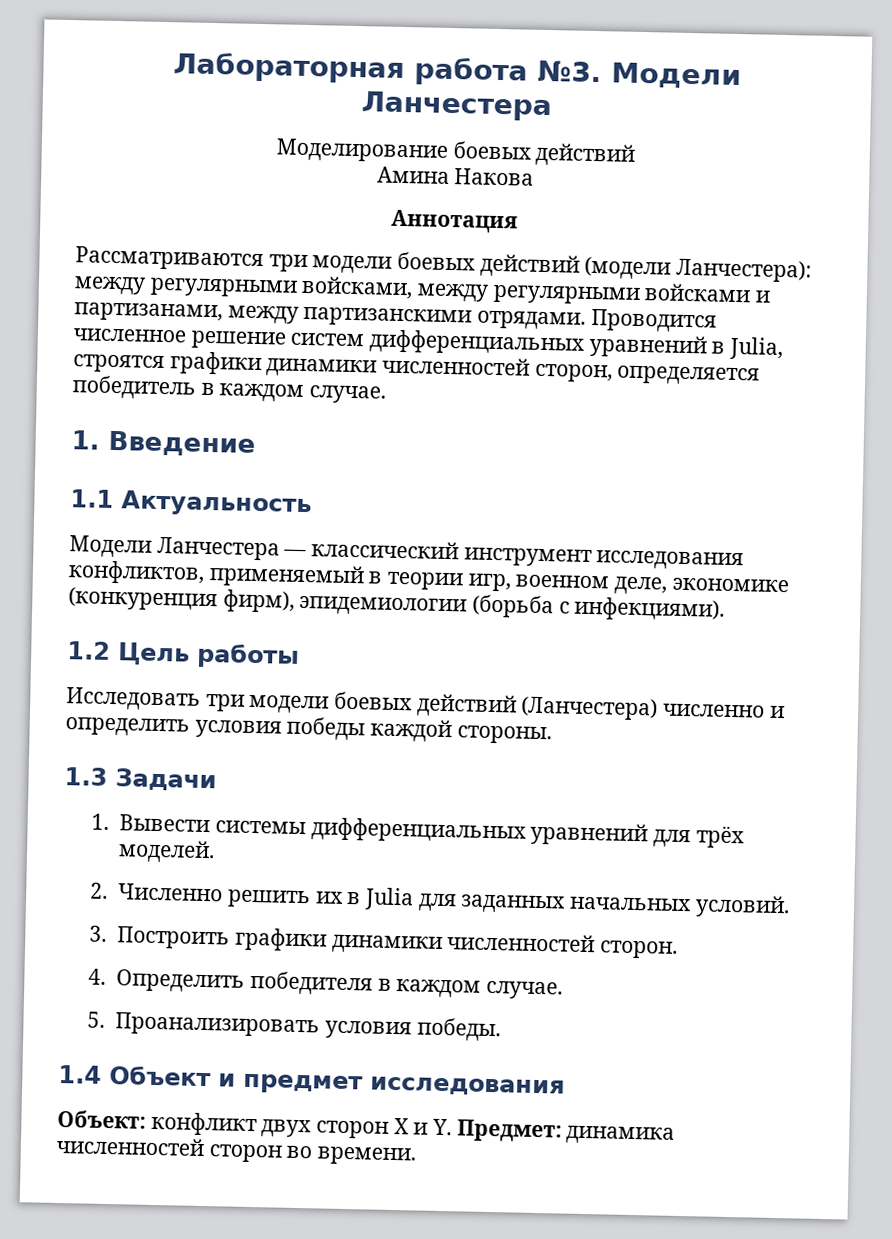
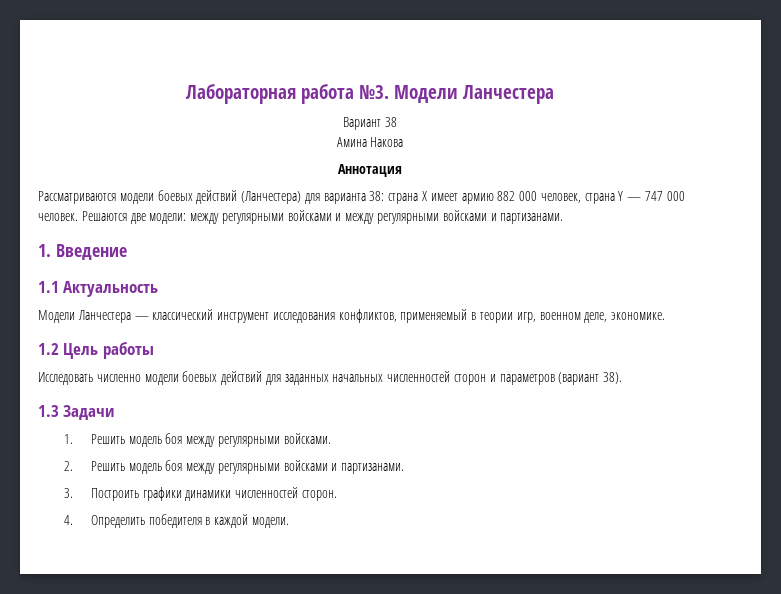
[275,138,636,167] Моделирование боевых действий -> [343,117,397,130] Вариант 38
[268,251,813,283] [74,275,771,305] [74,302,717,333] [73,328,784,361] [73,351,761,386] [72,375,387,404] три модели боевых действий (модели Ланчестера): между регулярными войсками, между регулярными войсками и партизанами, между партизанскими отрядами. Проводится численное решение систем дифференциальных уравнений в Julia, строятся графики динамики численностей сторон, определяется победитель в каждом случае. -> [119,190,685,204] [38,210,564,224] модели боевых действий (Ланчестера) для варианта 38: страна X имеет армию 882 000 человек, страна Y — 747 000 человек. Решаются две модели: между регулярными войсками и между регулярными войсками и партизанами.
[671,577,789,593] [68,587,726,622] экономике (конкуренция фирм), эпидемиологии (борьба с инфекциями). -> [611,312,666,320] экономике.
[205,691,785,721] [65,716,552,745] [64,767,217,792] [91,813,745,849] [118,839,216,864] [90,882,790,919] три модели боевых действий (Ланчестера) численно и определить условия победы каждой стороны. // 1.3 Задачи // 1. Вывести системы дифференциальных уравнений для трёх моделей. // 2. Численно решить их в Julia для заданных начальных условий. -> [96,371,623,385] [38,405,115,420] [64,433,331,447] [64,460,405,474] численно модели боевых действий для заданных начальных численностей сторон и параметров (вариант 38). // 1.3 Задачи // 1. Решить модель боя между регулярными войсками. // 2. Решить модель боя между регулярными войсками и партизанами.
[396,979,564,1000] [87,1011,501,1042] [58,1064,565,1097] [57,1109,676,1145] [56,1135,417,1166] каждом случае. // 5. Проанализировать условия победы. // 1.4 Объект и предмет исследования // Объект: конфликт двух сторон X и Y. Предмет: динамика численностей сторон во времени. -> [214,514,289,528] каждой модели.

